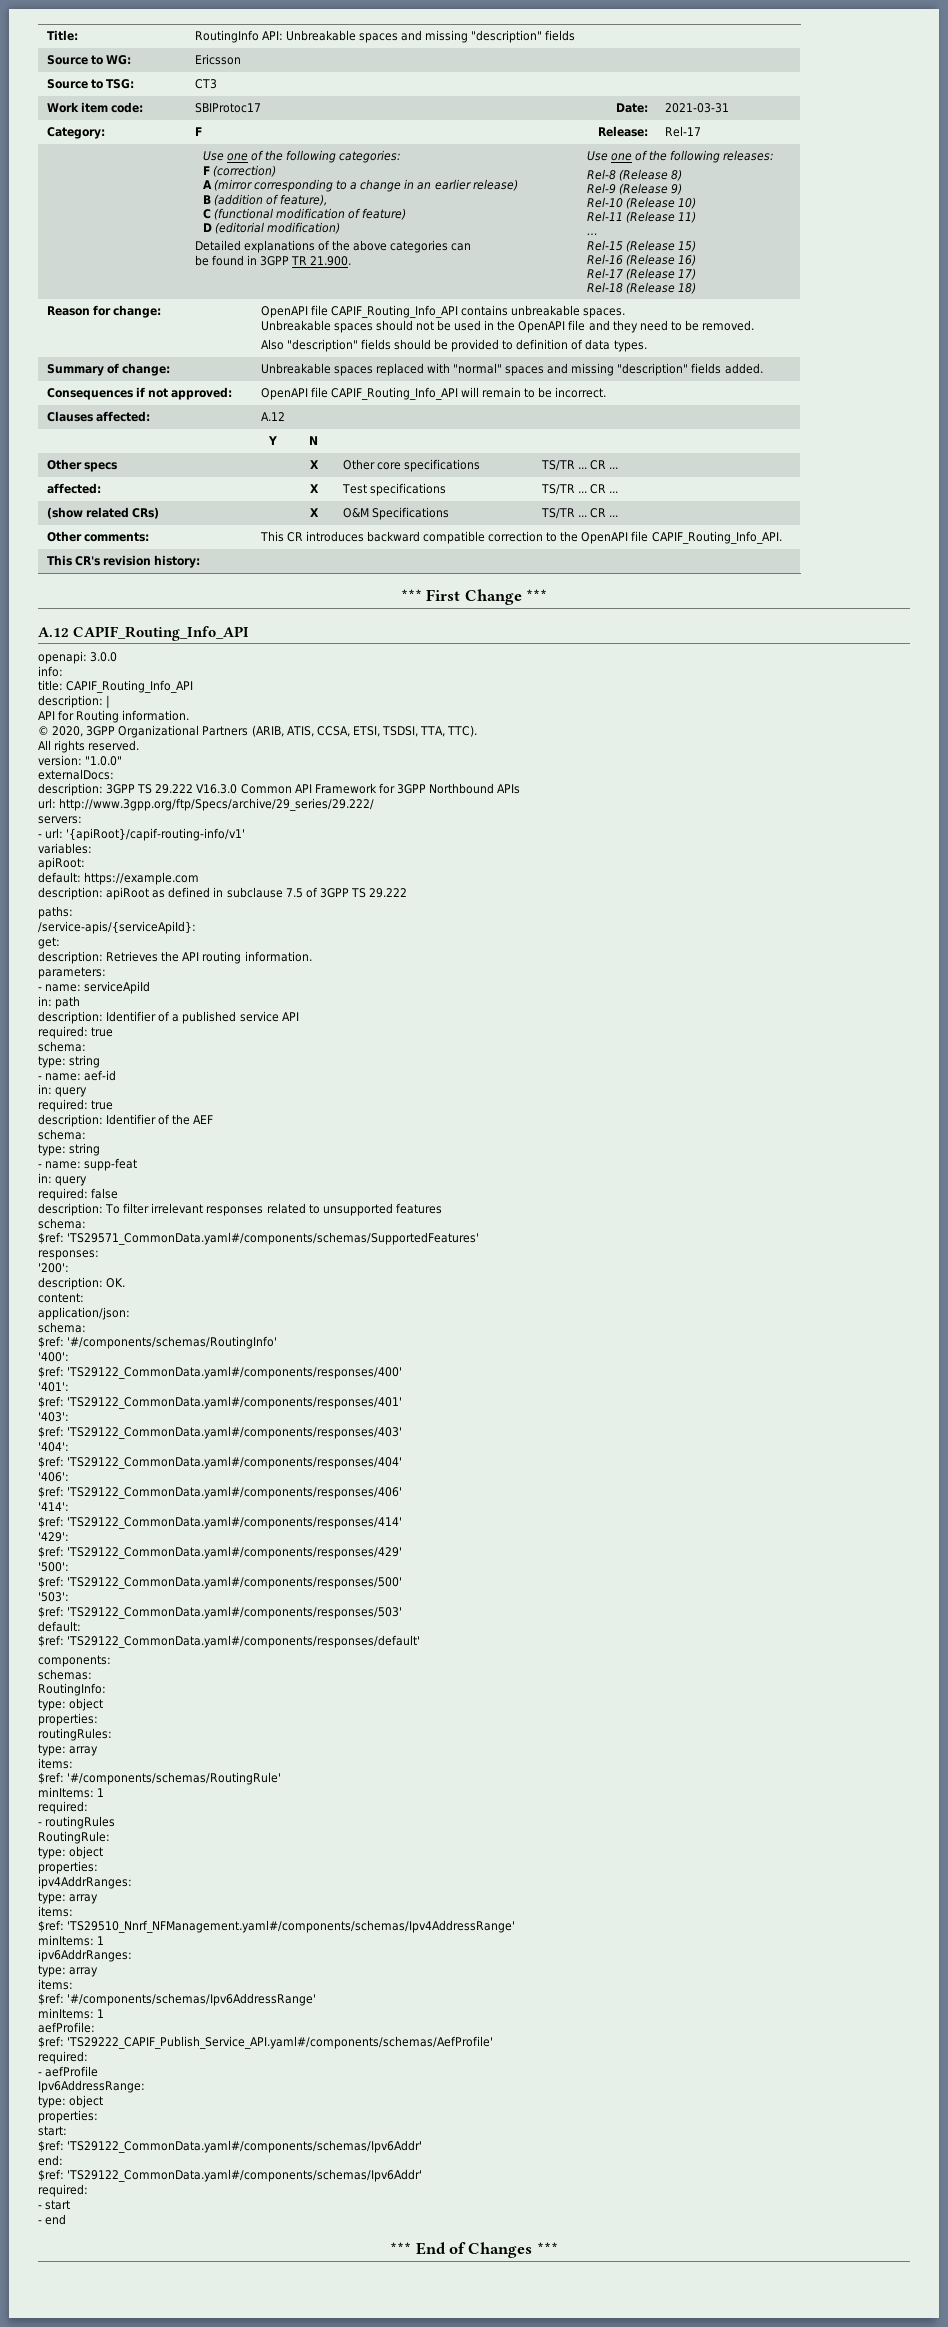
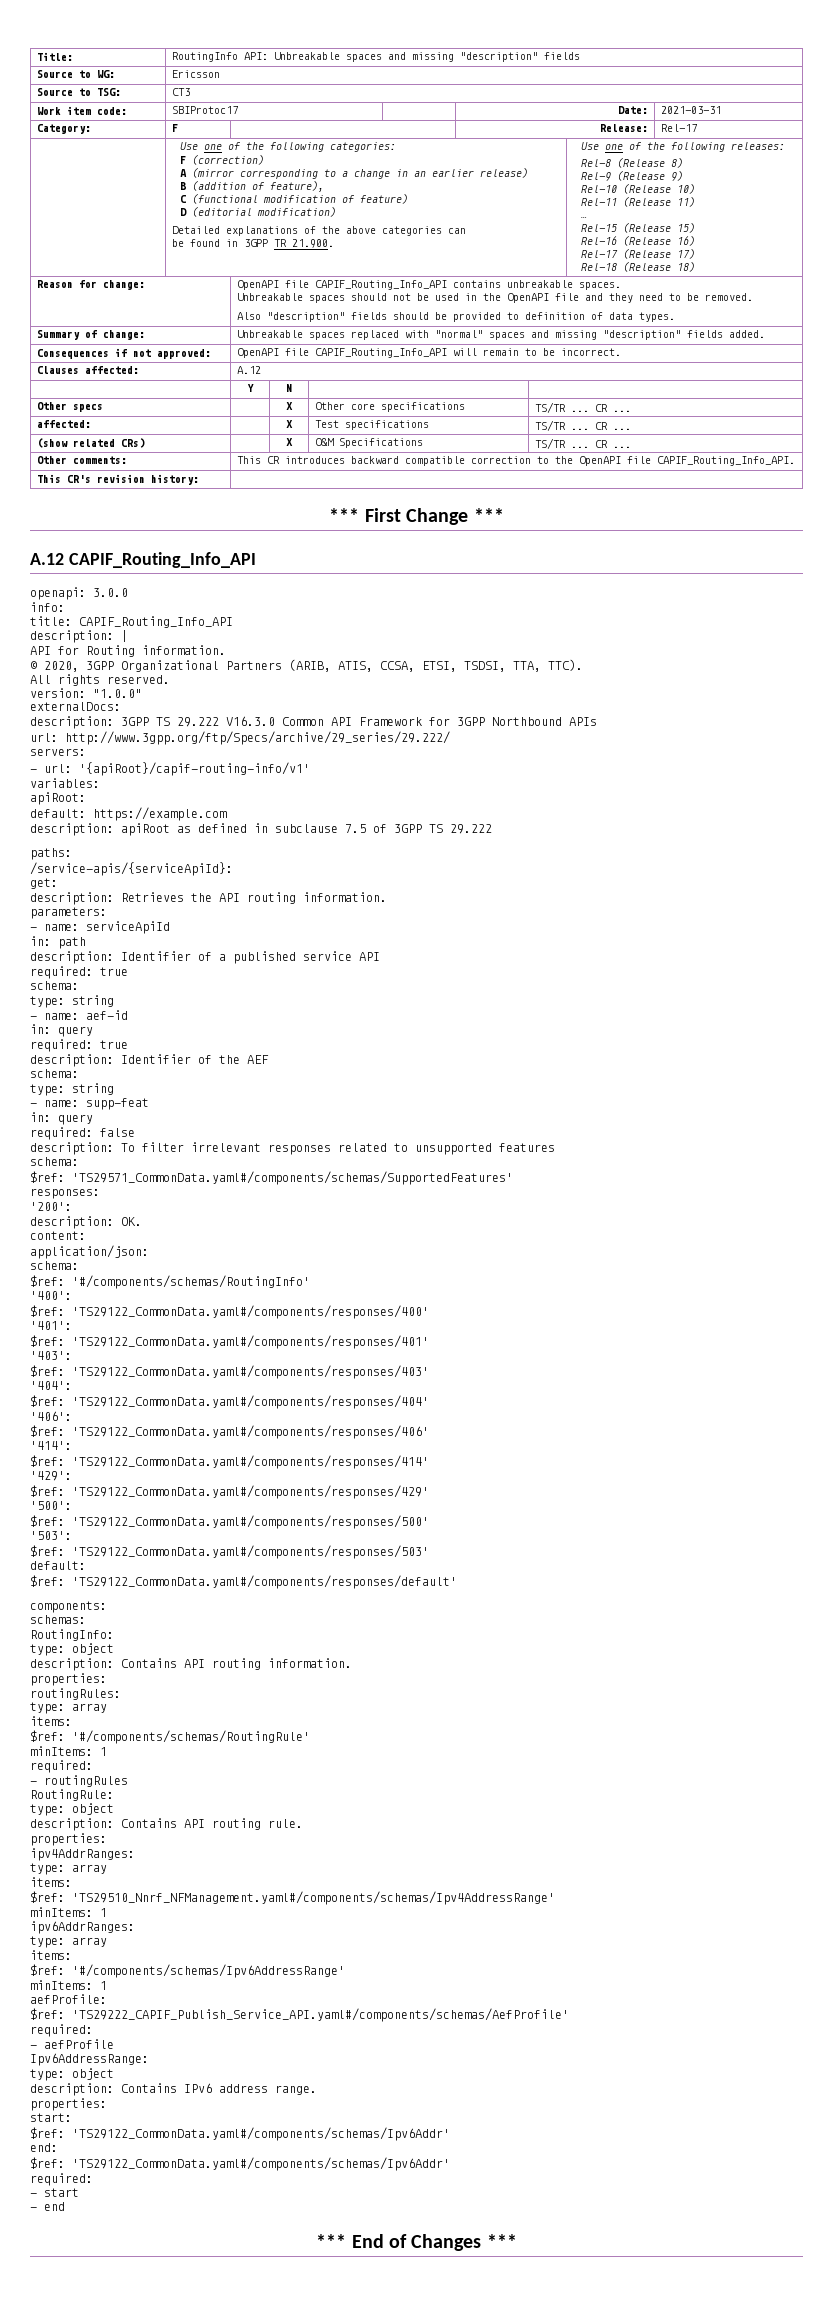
(104, 1704) none -> [30,1658,352,1671] // description: Contains API routing information.
(104, 1852) none -> [30,1818,303,1831] // description: Contains API routing rule.
(104, 2101) none -> [30,2083,317,2096] // description: Contains IPv6 address range.

